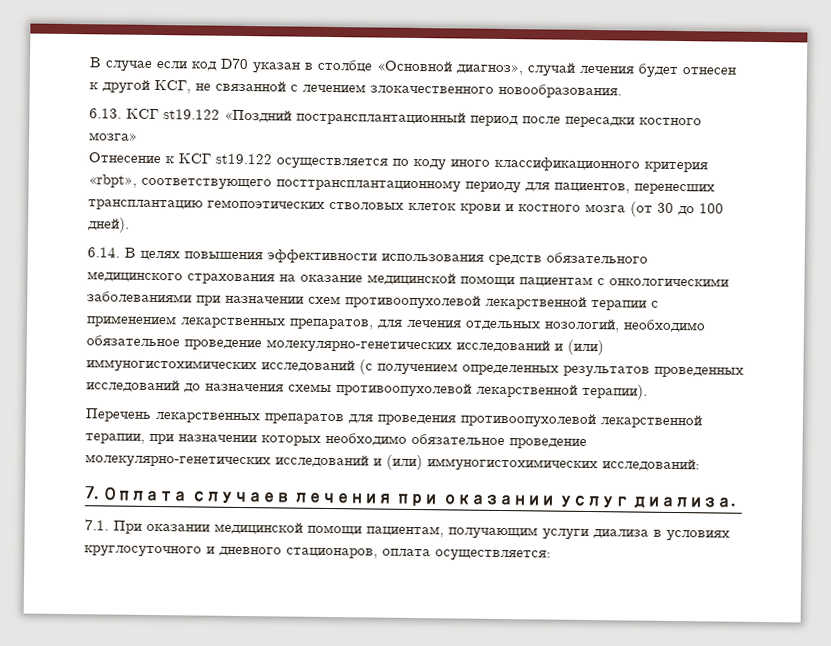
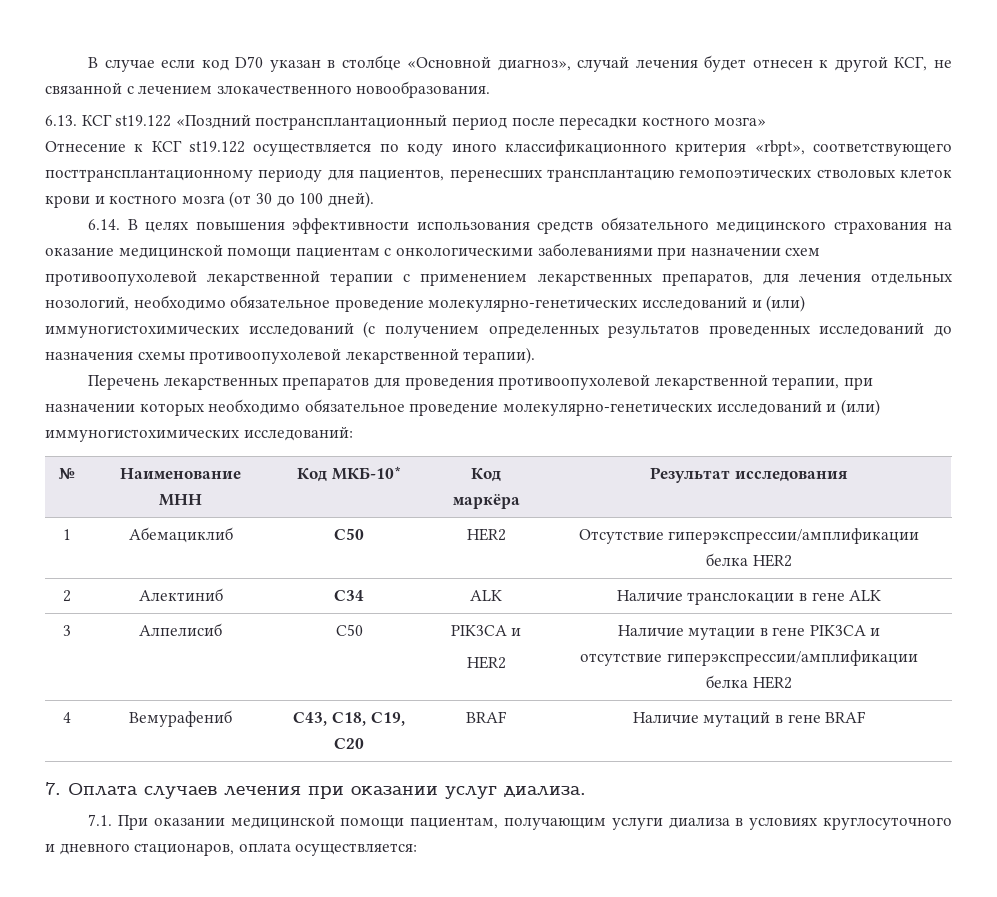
(700, 465) none -> [58,468,75,479] [120,468,241,479] [159,494,202,506] [297,466,401,482] [471,468,501,482] [452,494,520,509] [650,467,848,483] [63,529,71,540] [128,527,233,543] [334,528,364,540] [466,528,506,541] [578,528,920,544] [706,553,792,567] [63,590,71,602] [138,588,223,601] [334,590,364,601] [470,590,502,601] [616,590,882,605] [63,625,71,636] [139,623,222,636] [335,624,363,636] [450,625,522,636] [466,656,506,669] [617,625,881,640] [580,650,918,666] [706,675,792,689] [63,712,71,723] [129,710,232,727] [293,712,405,726] [334,738,364,749] [466,711,507,723] [632,711,867,727] // № | Наименование МНН | Код МКБ-10* | Код маркёра | Результат исследования // 1 | Абемациклиб | C50 | НЕR2 | Отсутствие гиперэкспрессии/амплификации белка HER2 // 2 | Алектиниб | C34 | ALK | Наличие транслокации в гене ALK // 3 | Алпелисиб | С50 | PIK3CA и // НЕR2 | Наличие мутации в гене PIK3CA и // отсутствие гиперэкспрессии/амплификации белка HER2 // 4 | Вемурафениб | C43, С18, С19, С20 | BRAF | Наличие мутаций в гене BRAF

